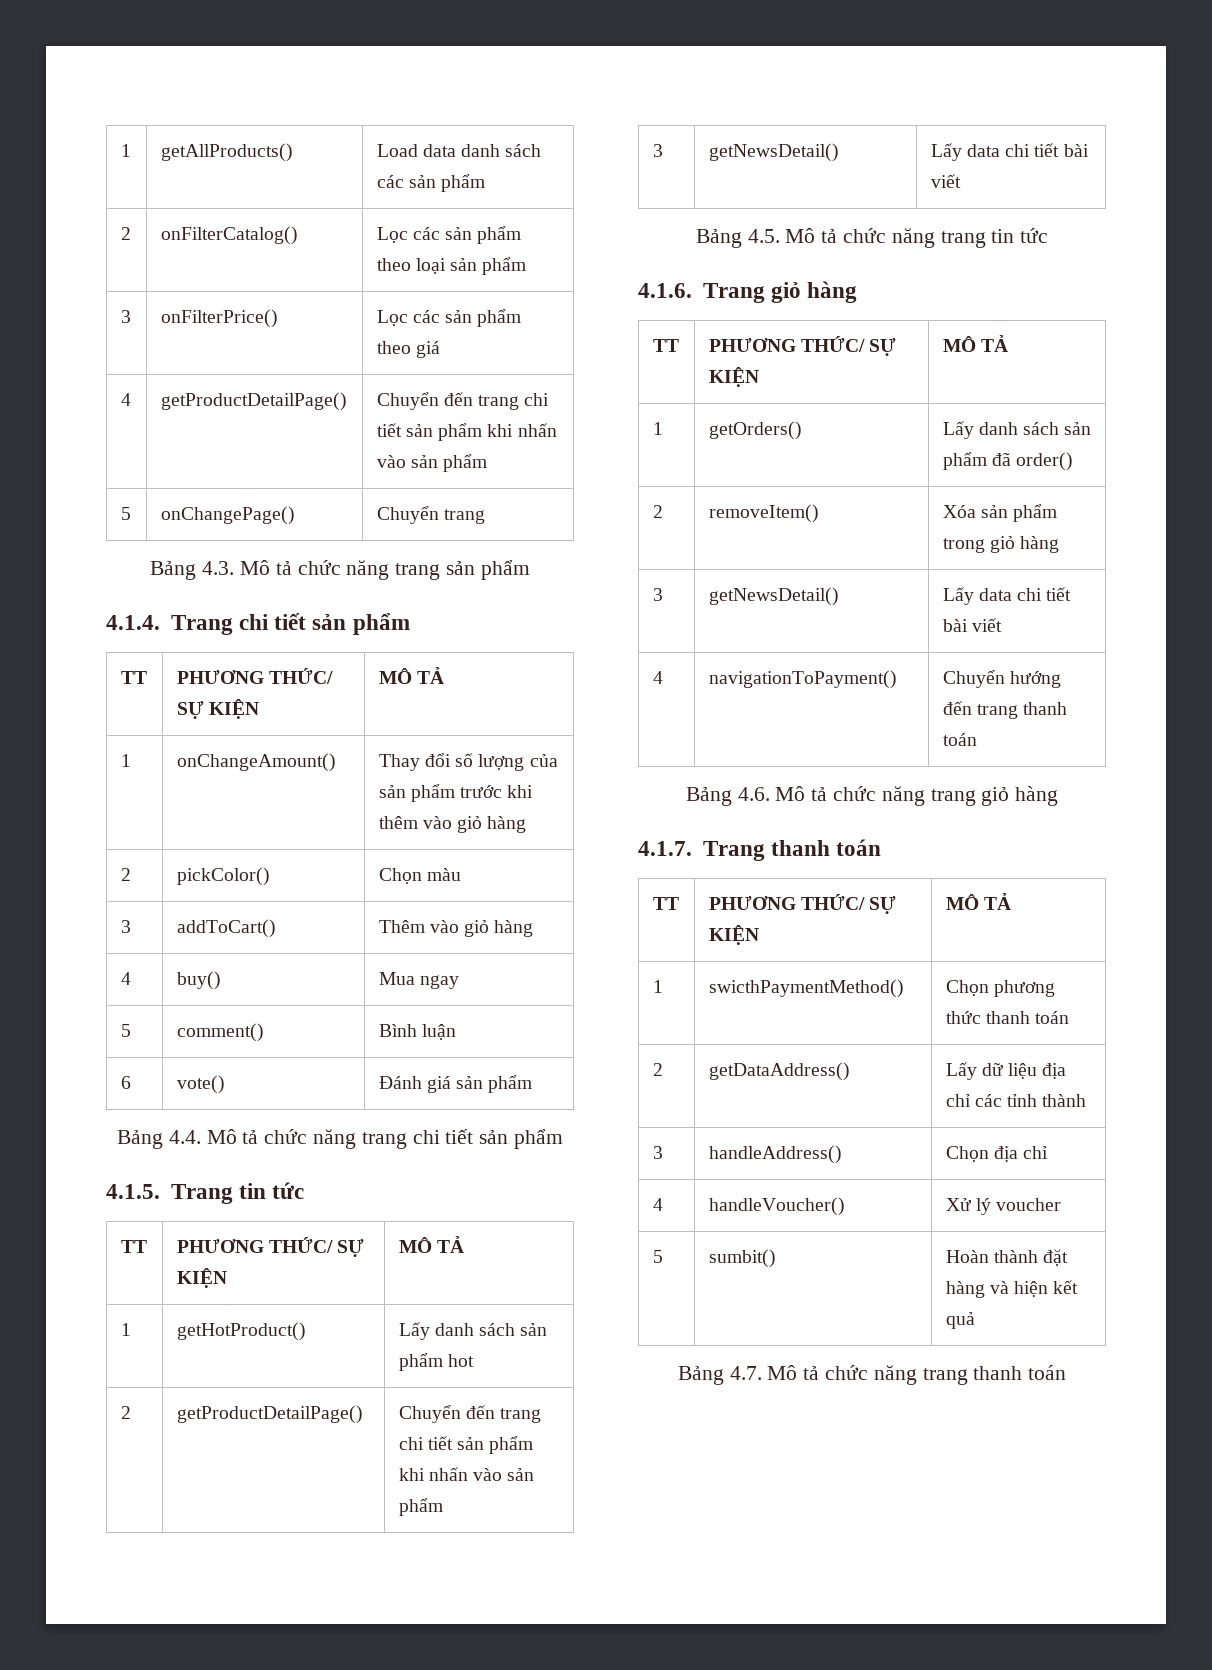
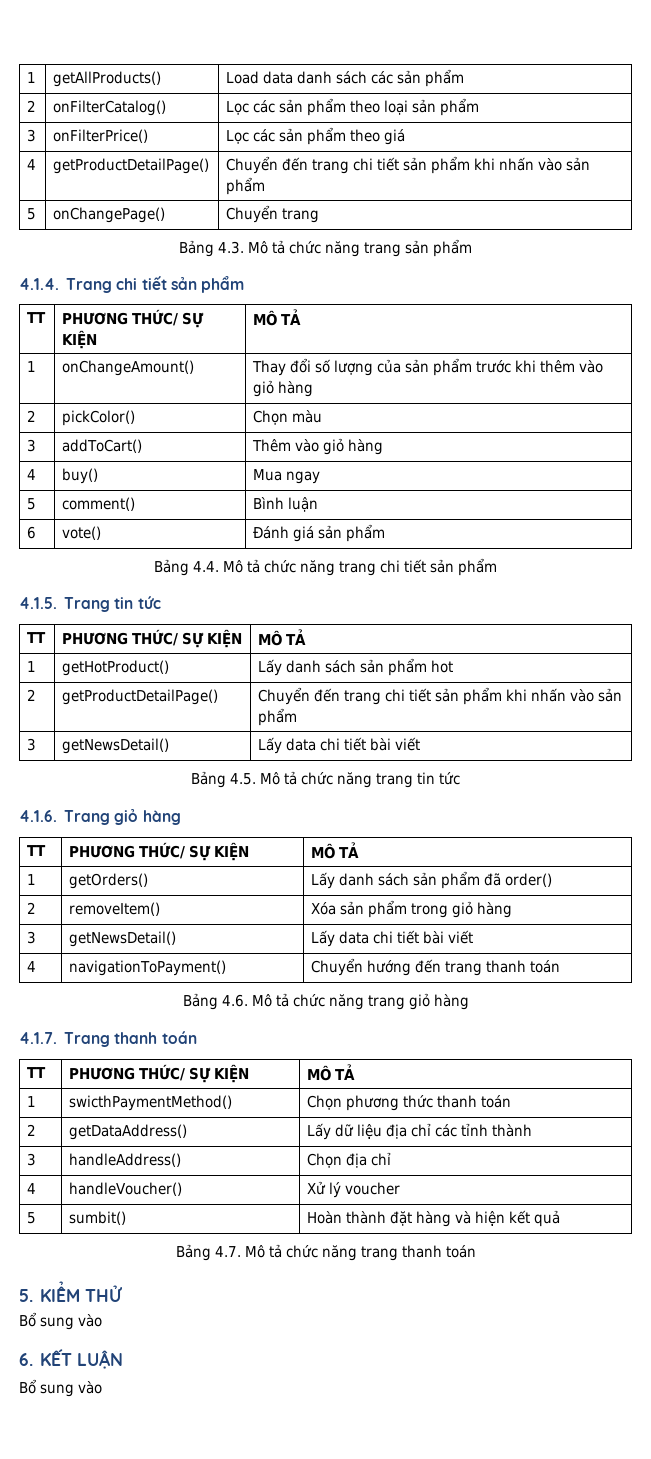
(1067, 1372) none -> [19,1281,124,1302] [19,1312,102,1330] [19,1349,124,1369] [19,1379,102,1397] // 5. KIỂM THỬ // Bổ sung vào // 6. KẾT LUẬN // Bổ sung vào

